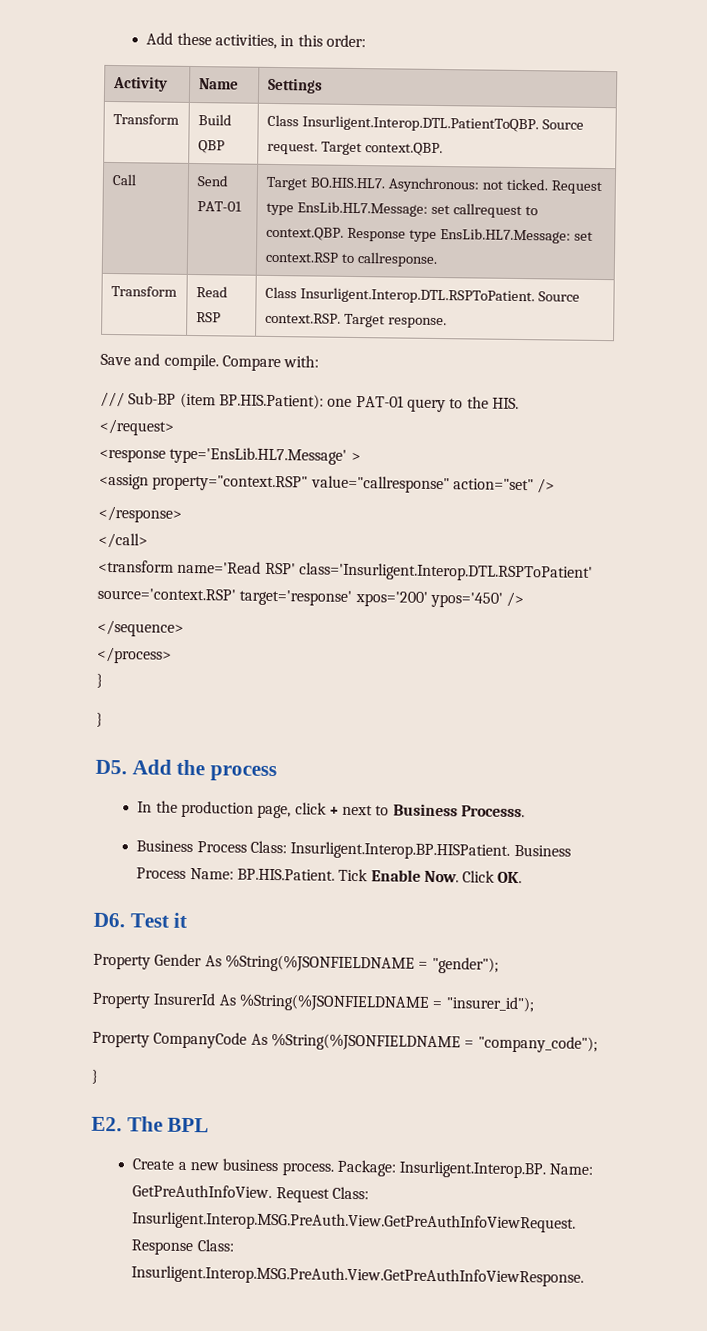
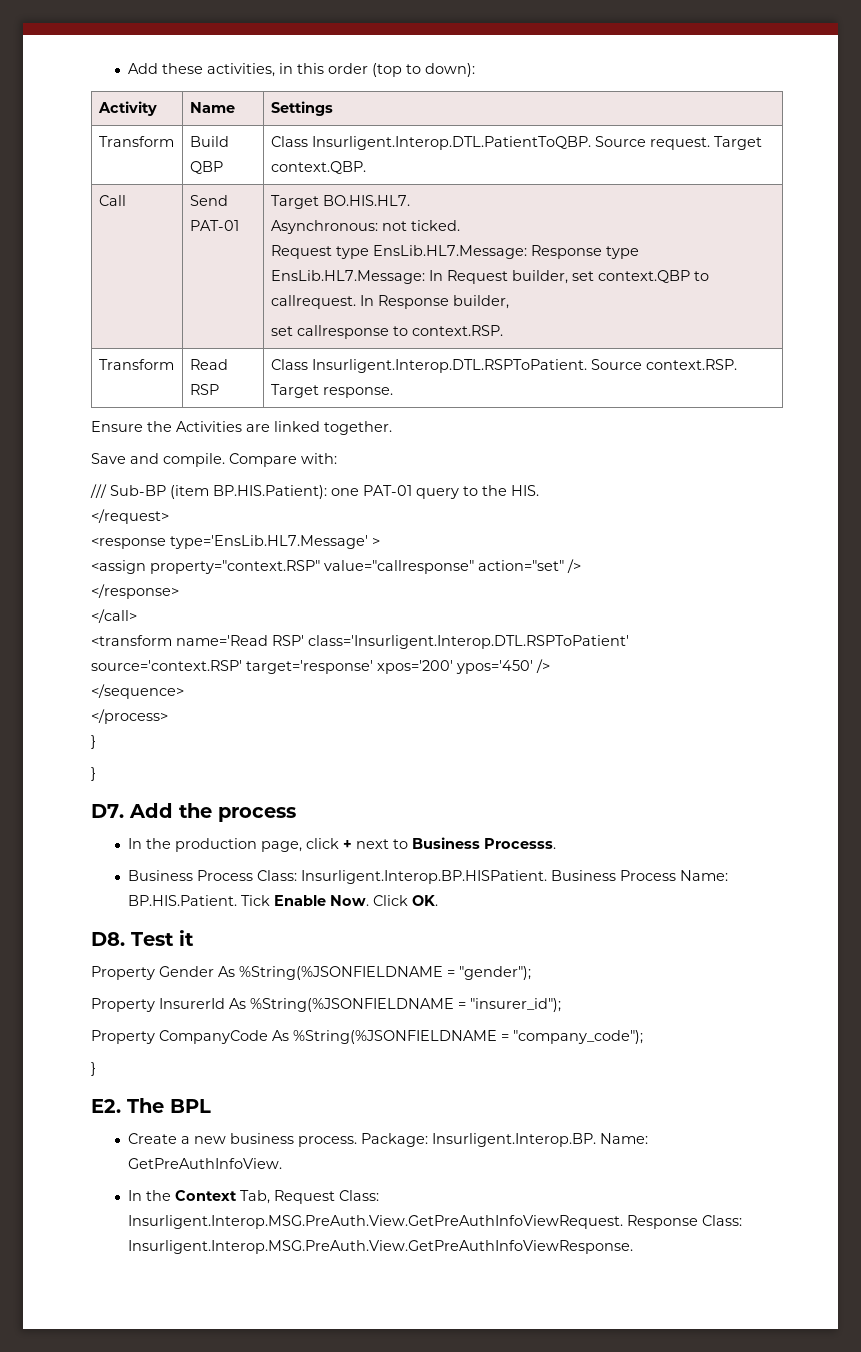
[325,34,366,48] order: -> [327,63,475,77] order (top to down):
(385, 183) none -> (410, 200) //
(548, 184) none -> (460, 225) //
[430,203,538,219] [265,226,593,244] [264,251,438,267] set callrequest to context.QBP. Response type EnsLib.HL7.Message: set context.RSP to callresponse. -> [530,245,639,259] [270,270,709,284] [270,295,509,309] [270,325,503,339] Response type EnsLib.HL7.Message: In Request builder, set context.QBP to callrequest. In Response builder, // set callresponse to context.RSP.
(447, 323) none -> [91,421,392,435] // Ensure the Activities are linked together.
[95,759,127,775] D5. -> [91,804,124,818] D7.
[93,912,125,928] D6. -> [91,932,125,946] D8.
(273, 1191) none -> [127,1190,270,1204] // In the Context Tab,

